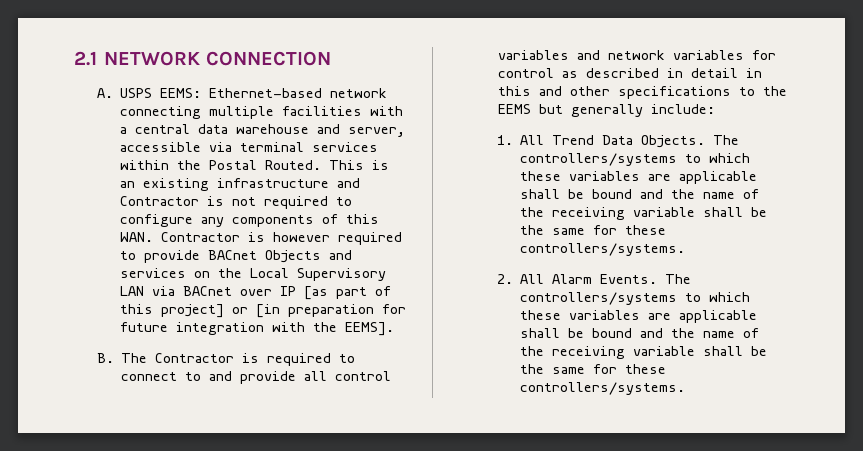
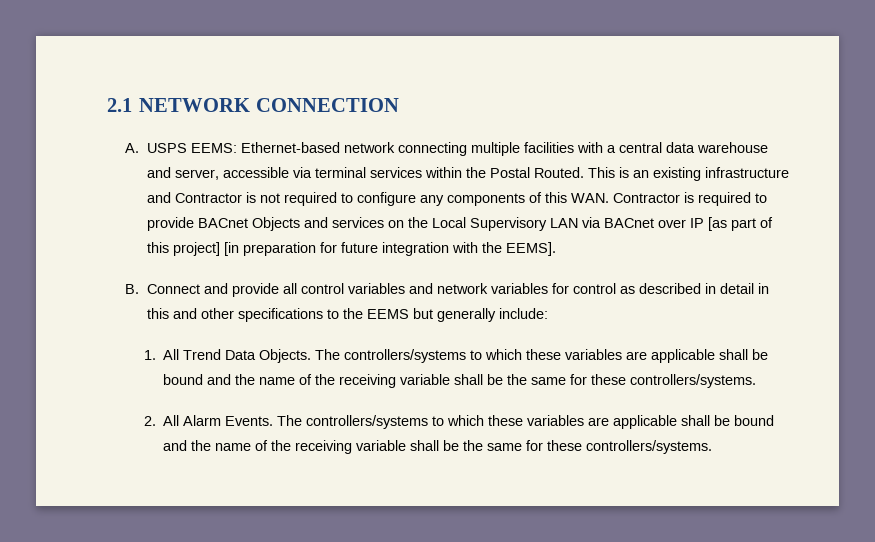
[273,232,331,242] however -> (694, 197) none
[232,307,249,314] or -> (220, 249) none
[121,353,356,366] [121,372,202,381] The Contractor is required to connect to -> [146,284,200,294] Connect

